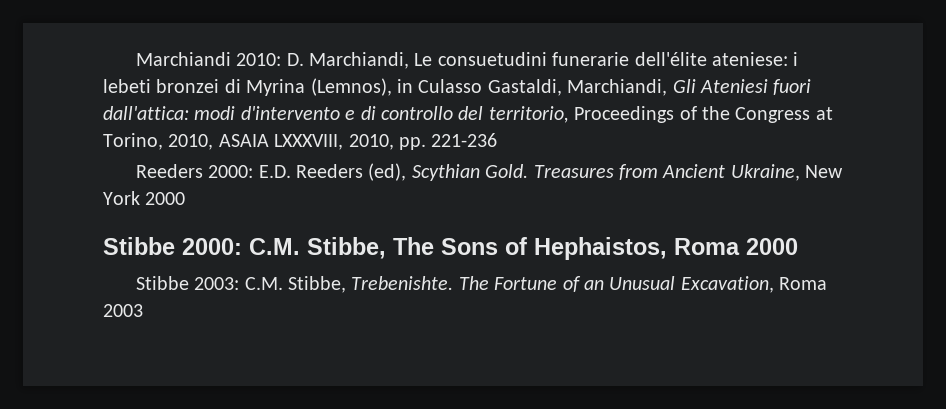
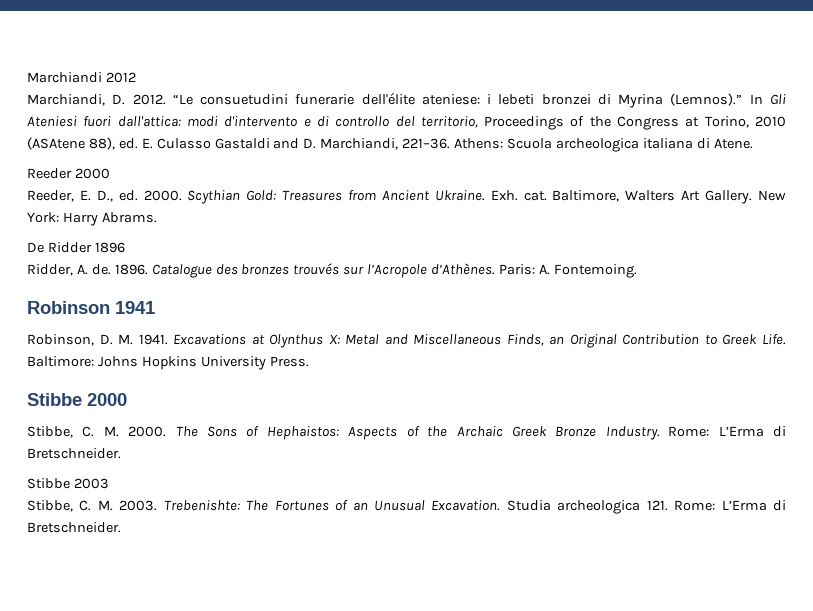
[236,52,433,69] 2010: D. Marchiandi, Le -> [105,72,136,83] [27,94,193,106] 2012 // Marchiandi, D. 2012. “Le
[310,78,668,96] (Lemnos), in Culasso Gastaldi, Marchiandi, -> [670,93,763,106] (Lemnos).” In
[168,133,498,150] [135,163,844,181] [103,191,186,205] [103,237,798,260] [135,276,828,293] [103,304,143,317] 2010, ASAIA LXXXVIII, 2010, pp. 221-236 // Reeders 2000: E.D. Reeders (ed), Scythian Gold. Treasures from Ancient Ukraine, New York 2000 // Stibbe 2000: C.M. Stibbe, The Sons of Hephaistos, Roma 2000 // Stibbe 2003: C.M. Stibbe, Trebenishte. The Fortune of an Unusual Excavation, Roma 2003 -> [755,116,786,127] [27,137,753,152] [27,168,110,179] [27,190,786,204] [27,212,157,226] [27,242,125,253] [27,263,637,278] [27,301,155,314] [27,334,786,348] [27,356,309,370] [27,393,127,406] [27,426,786,440] [27,448,121,459] [27,478,109,489] [27,500,786,514] [27,522,121,533] 2010 (ASAtene 88), ed. E. Culasso Gastaldi and D. Marchiandi, 221–36. Athens: Scuola archeologica italiana di Atene. // Reeder 2000 // Reeder, E. D., ed. 2000. Scythian Gold: Treasures from Ancient Ukraine. Exh. cat. Baltimore, Walters Art Gallery. New York: Harry Abrams. // De Ridder 1896 // Ridder, A. de. 1896. Catalogue des bronzes trouvés sur l’Acropole d’Athènes. Paris: A. Fontemoing. // Robinson 1941 // Robinson, D. M. 1941. Excavations at Olynthus X: Metal and Miscellaneous Finds, an Original Contribution to Greek Life. Baltimore: Johns Hopkins University Press. // Stibbe 2000 // Stibbe, C. M. 2000. The Sons of Hephaistos: Aspects of the Archaic Greek Bronze Industry. Rome: L’Erma di Bretschneider. // Stibbe 2003 // Stibbe, C. M. 2003. Trebenishte: The Fortunes of an Unusual Excavation. Studia archeologica 121. Rome: L’Erma di Bretschneider.

